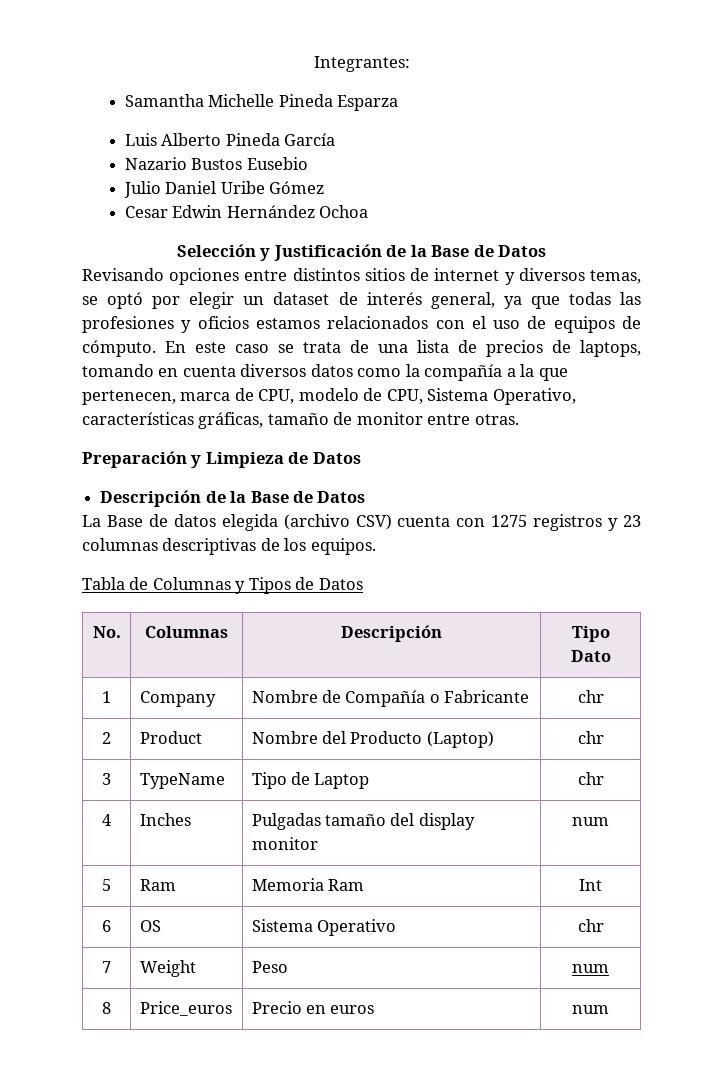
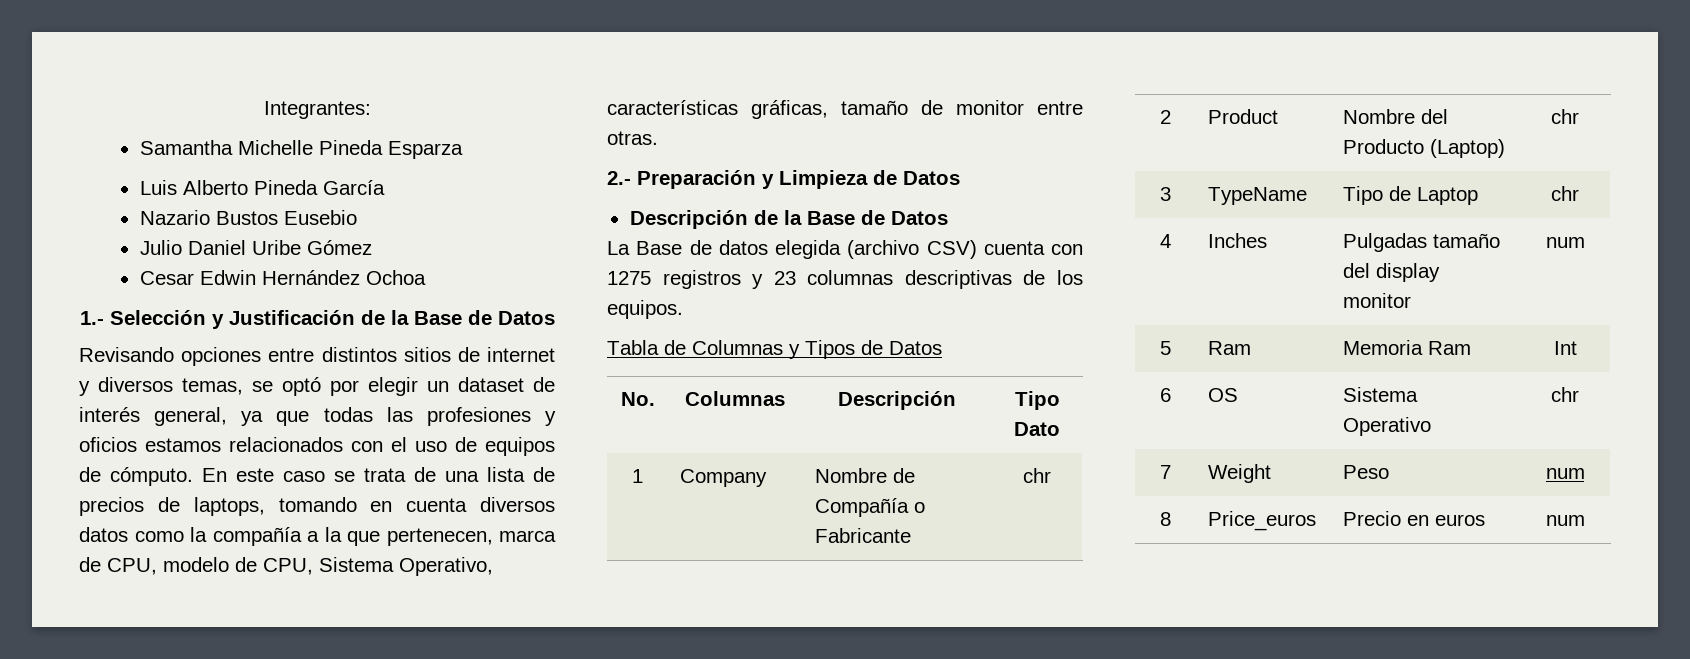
(369, 211) none -> [79,311,104,325] 1.-
(519, 419) none -> [607,171,631,185] 2.-

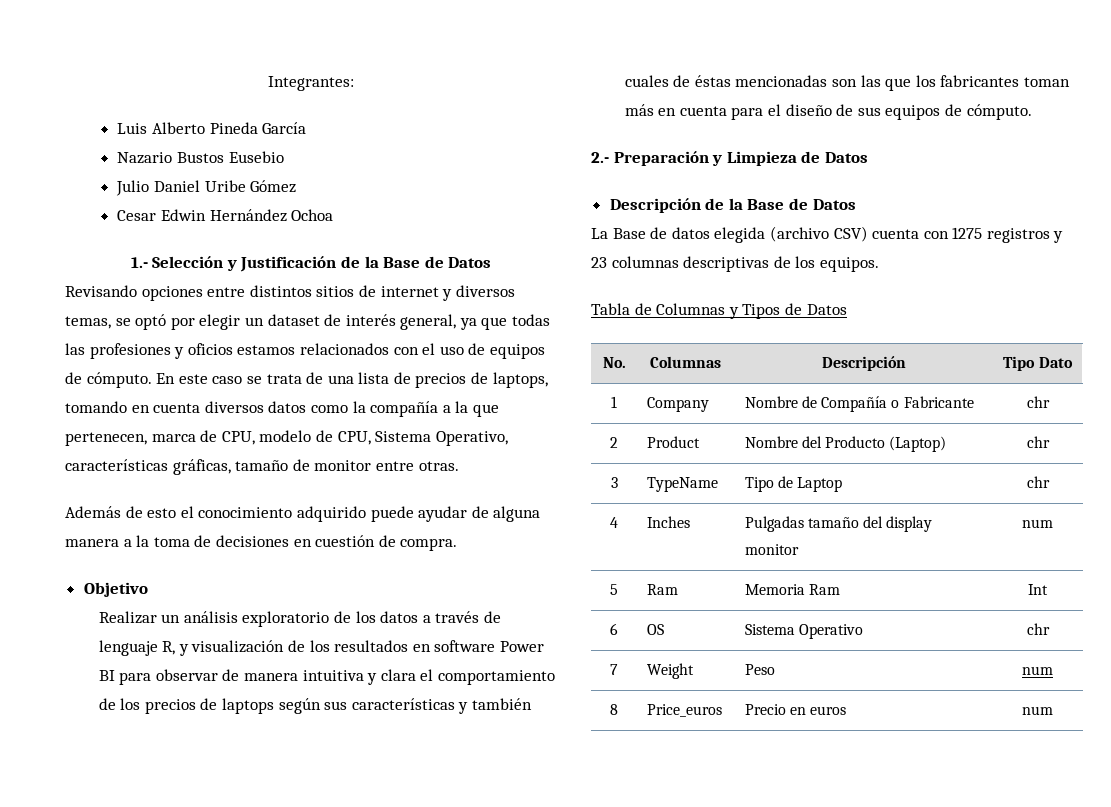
[139,140,463,159] // Samantha Michelle Pineda Esparza -> (354, 83) none
(658, 138) none -> [65,506,541,522] [65,535,458,551] [83,582,148,597] [98,611,501,627] [98,640,544,656] [98,669,555,685] [98,698,532,714] [624,75,1070,91] [624,104,1032,120] // Además de esto el conocimiento adquirido puede ayudar de alguna manera a la toma de decisiones en cuestión de compra. // Objetivo // Realizar un análisis exploratorio de los datos a través de lenguaje R, y visualización de los resultados en software Power BI para observar de manera intuitiva y clara el comportamiento de los precios de laptops según sus características y también cuales de éstas mencionadas son las que los fabricantes toman más en cuenta para el diseño de sus equipos de cómputo.

